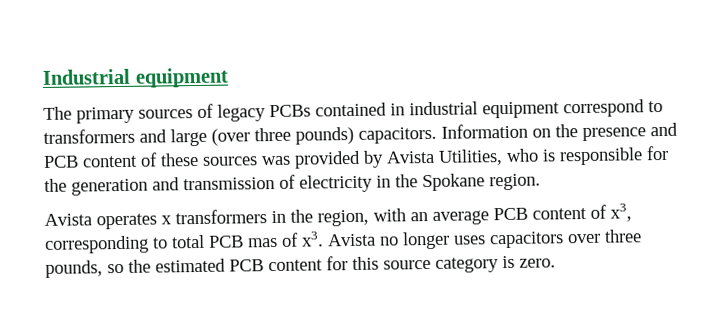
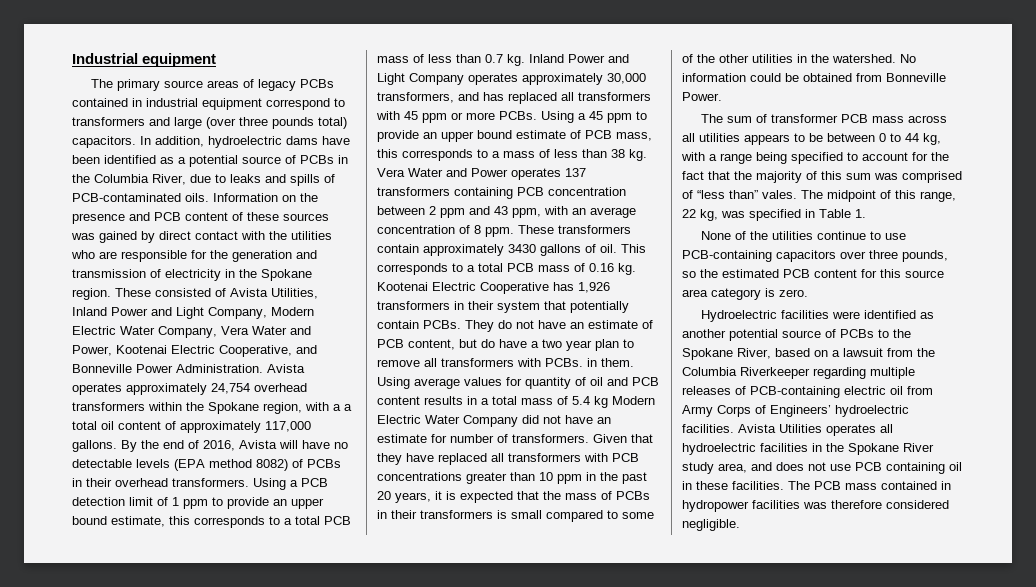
[138,109,193,119] sources -> [164,80,240,88] source areas
[295,126,437,145] pounds) capacitors. -> [272,117,347,129] [72,136,350,148] [72,155,348,167] [72,174,335,186] [72,193,209,202] pounds total) capacitors. In addition, hydroelectric dams have been identified as a potential source of PCBs in the Columbia River, due to leaks and spills of PCB-contaminated oils.
[294,148,556,169] provided by Avista Utilities, who is -> [99,231,332,243] [71,250,117,259] gained by direct contact with the utilities who are
[44,203,632,230] [44,231,486,254] // Avista operates x transformers in the region, with an average PCB content of x3, corresponding to total PCB mas of x3. Avista no longer uses -> [115,288,318,299] [72,307,314,319] [72,326,311,338] [72,345,317,357] [72,364,305,373] [72,383,307,395] [72,402,352,414] [72,421,311,433] [72,440,348,452] [72,459,341,471] [72,478,328,490] [72,497,324,509] [72,516,351,528] [377,54,629,66] [377,73,646,85] [377,92,651,104] [376,111,647,123] [377,130,652,142] [377,149,647,161] [377,168,586,180] [377,187,626,199] [377,206,636,218] [377,225,631,237] [377,244,646,256] [377,263,636,275] [377,282,610,294] [377,301,629,313] [377,320,653,332] [377,339,634,351] [377,358,634,367] [377,377,659,389] [377,396,655,408] [377,415,611,427] [377,434,653,443] [377,453,639,465] [377,472,647,484] [377,491,650,503] [377,510,654,522] [682,54,916,63] [682,73,946,82] [682,92,722,101] [701,114,948,123] [682,133,941,145] [681,152,949,164] [682,171,962,183] [682,190,956,202] [682,209,866,221] [701,231,907,240] [682,250,772,262] These consisted of Avista Utilities, Inland Power and Light Company, Modern Electric Water Company, Vera Water and Power, Kootenai Electric Cooperative, and Bonneville Power Administration. Avista operates approximately 24,754 overhead transformers within the Spokane region, with a a total oil content of approximately 117,000 gallons. By the end of 2016, Avista will have no detectable levels (EPA method 8082) of PCBs in their overhead transformers. Using a PCB detection limit of 1 ppm to provide an upper bound estimate, this corresponds to a total PCB mass of less than 0.7 kg. Inland Power and Light Company operates approximately 30,000 transformers, and has replaced all transformers with 45 ppm or more PCBs. Using a 45 ppm to provide an upper bound estimate of PCB mass, this corresponds to a mass of less than 38 kg. Vera Water and Power operates 137 transformers containing PCB concentration between 2 ppm and 43 ppm, with an average concentration of 8 ppm. These transformers contain approximately 3430 gallons of oil. This corresponds to a total PCB mass of 0.16 kg. Kootenai Electric Cooperative has 1,926 transformers in their system that potentially contain PCBs. They do not have an estimate of PCB content, but do have a two year plan to remove all transformers with PCBs. in them. Using average values for quantity of oil and PCB content results in a total mass of 5.4 kg Modern Electric Water Company did not have an estimate for number of transformers. Given that they have replaced all transformers with PCB concentrations greater than 10 ppm in the past 20 years, it is expected that the mass of PCBs in their transformers is small compared to some of the other utilities in the watershed. No information could be obtained from Bonneville Power. // The sum of transformer PCB mass across all utilities appears to be between 0 to 44 kg, with a range being specified to account for the fact that the majority of this sum was comprised of “less than” vales. The midpoint of this range, 22 kg, was specified in Table 1. // None of the utilities continue to use PCB-containing
(431, 264) none -> [682,289,708,297] area
(556, 263) none -> [701,310,935,322] [682,329,911,341] [682,348,935,360] [682,367,915,379] [682,386,933,398] [682,405,909,417] [682,424,893,436] [682,443,934,455] [682,462,962,474] [682,481,951,490] [682,500,949,512] [682,519,740,531] // Hydroelectric facilities were identified as another potential source of PCBs to the Spokane River, based on a lawsuit from the Columbia Riverkeeper regarding multiple releases of PCB-containing electric oil from Army Corps of Engineers’ hydroelectric facilities. Avista Utilities operates all hydroelectric facilities in the Spokane River study area, and does not use PCB containing oil in these facilities. The PCB mass contained in hydropower facilities was therefore considered negligible.

